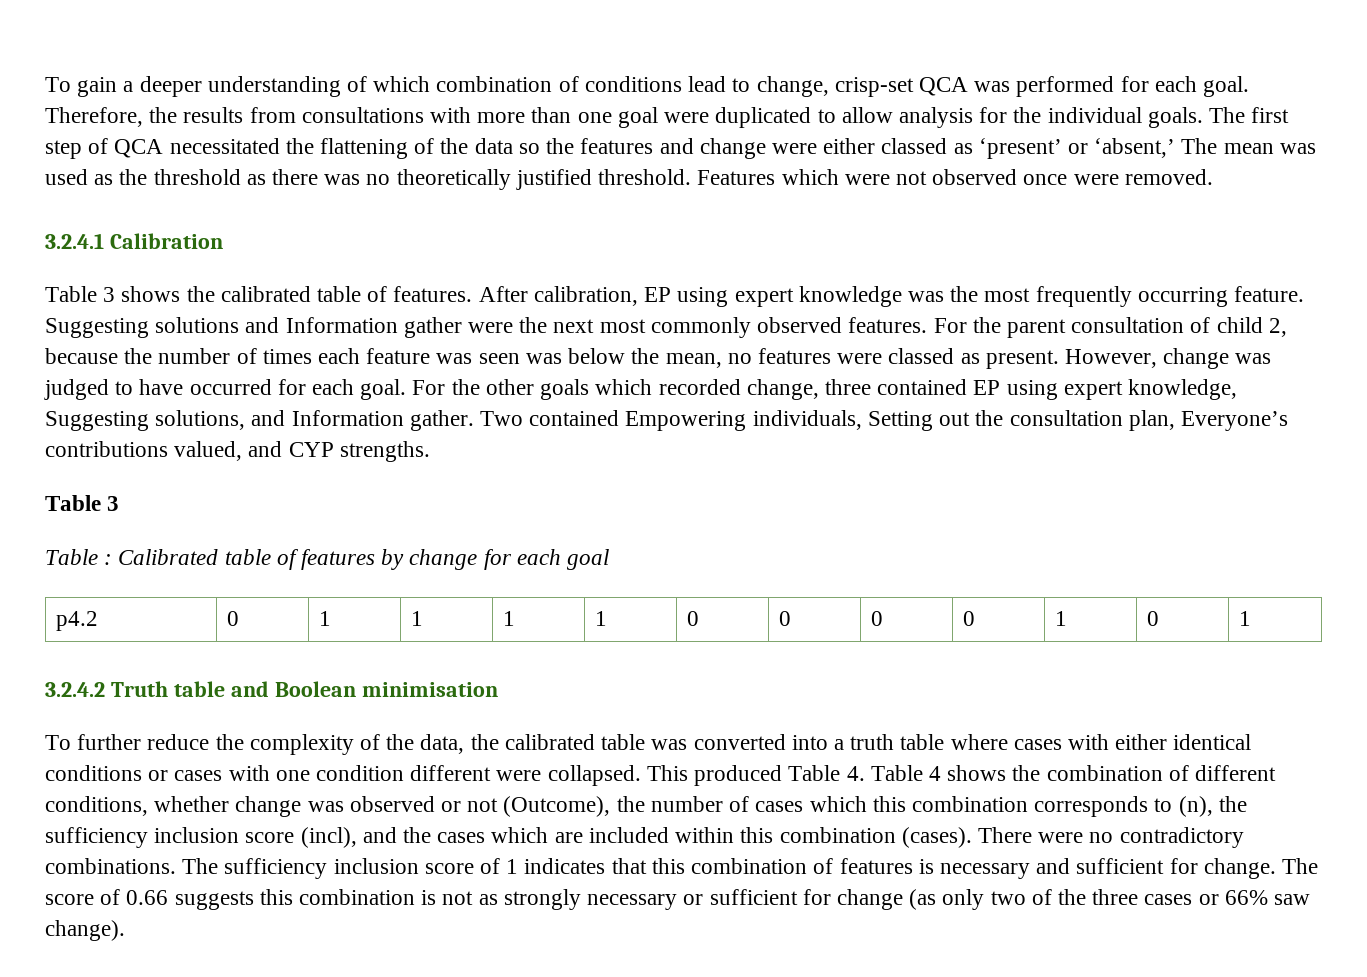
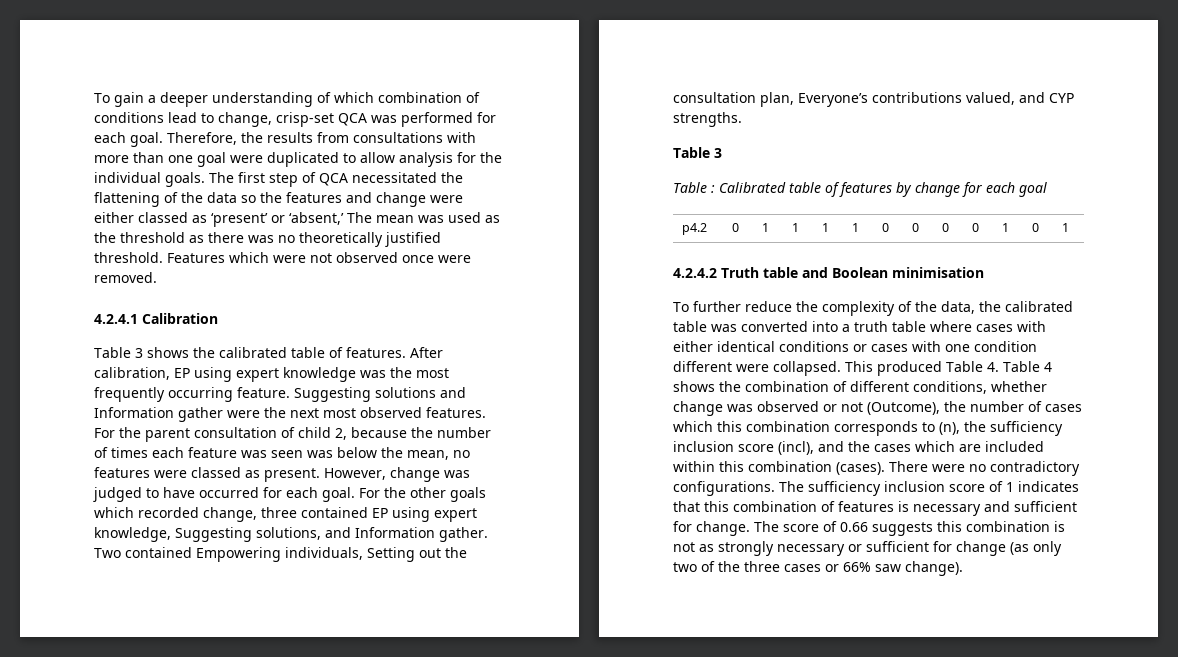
[45,233,104,249] 3.2.4.1 -> [94,314,138,324] 4.2.4.1
[650,317,751,338] commonly -> (356, 413) none
[45,682,105,697] 3.2.4.2 -> [673,268,717,278] 4.2.4.2
[45,858,176,874] combinations. -> [673,481,775,496] configurations.

